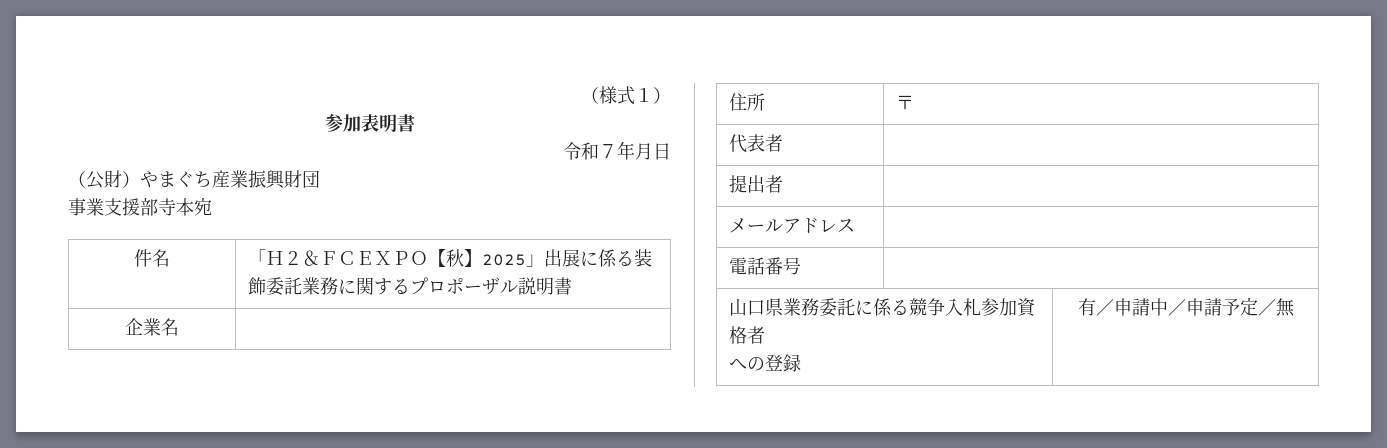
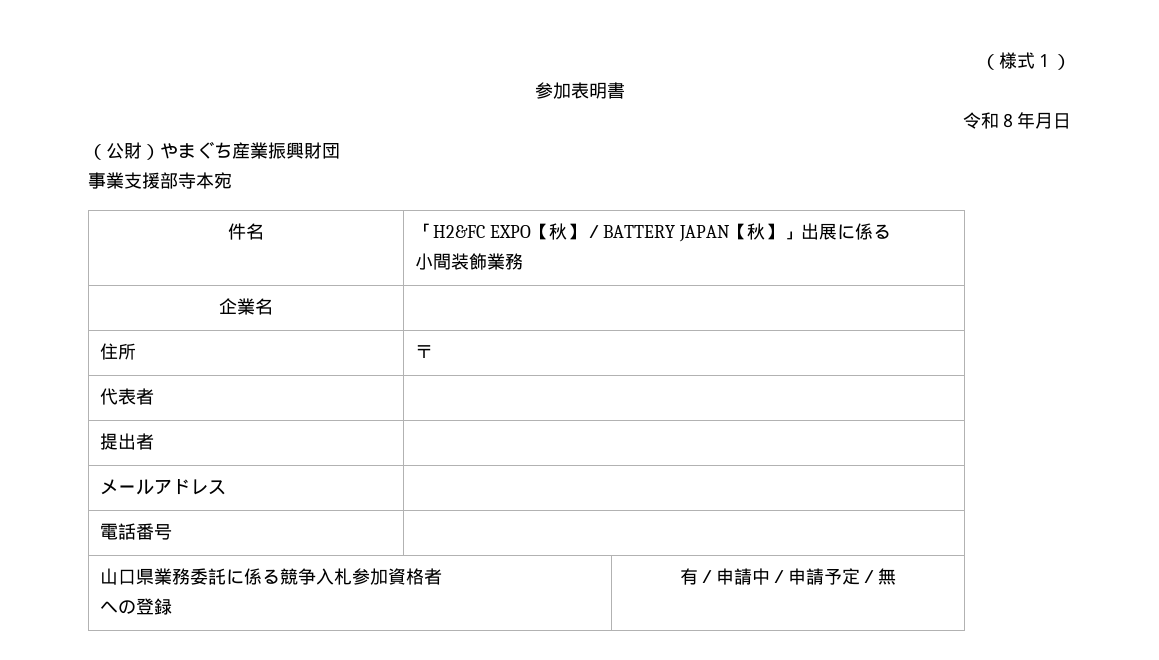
[599,144,617,158] ７ -> [999,113,1017,128] ８
[266,249,527,267] Ｈ２＆ＦＣＥＸＰＯ【秋】2025 -> [433,223,784,242] H2&FC EXPO【秋】／BATTERY JAPAN【秋】
[634,249,653,267] [248,277,573,296] 装飾委託業務に関するプロポーザル説明書 -> [415,253,524,270] // 小間装飾業務

